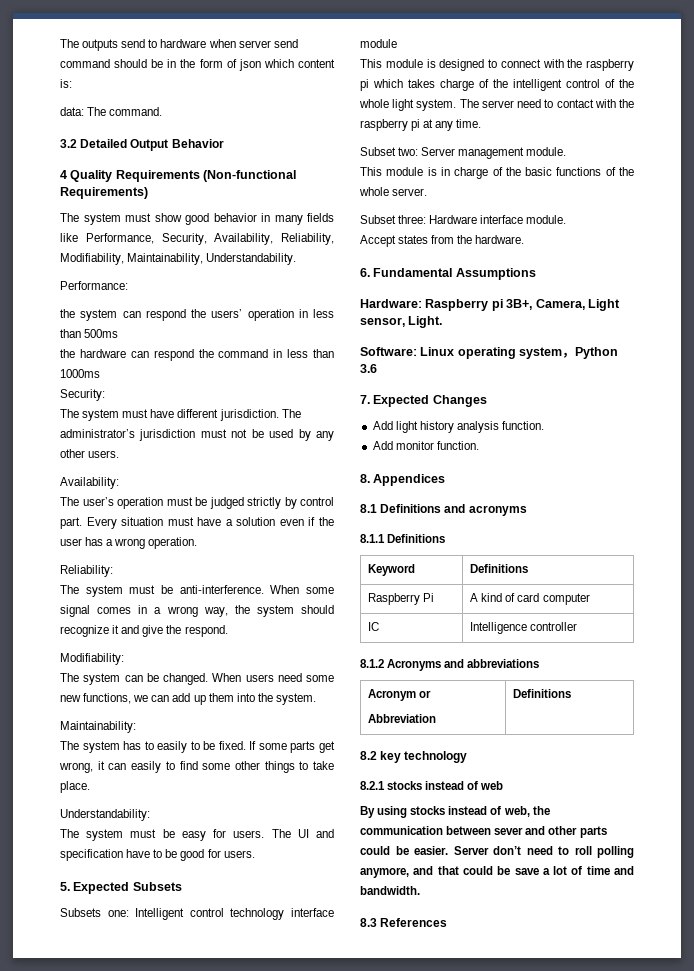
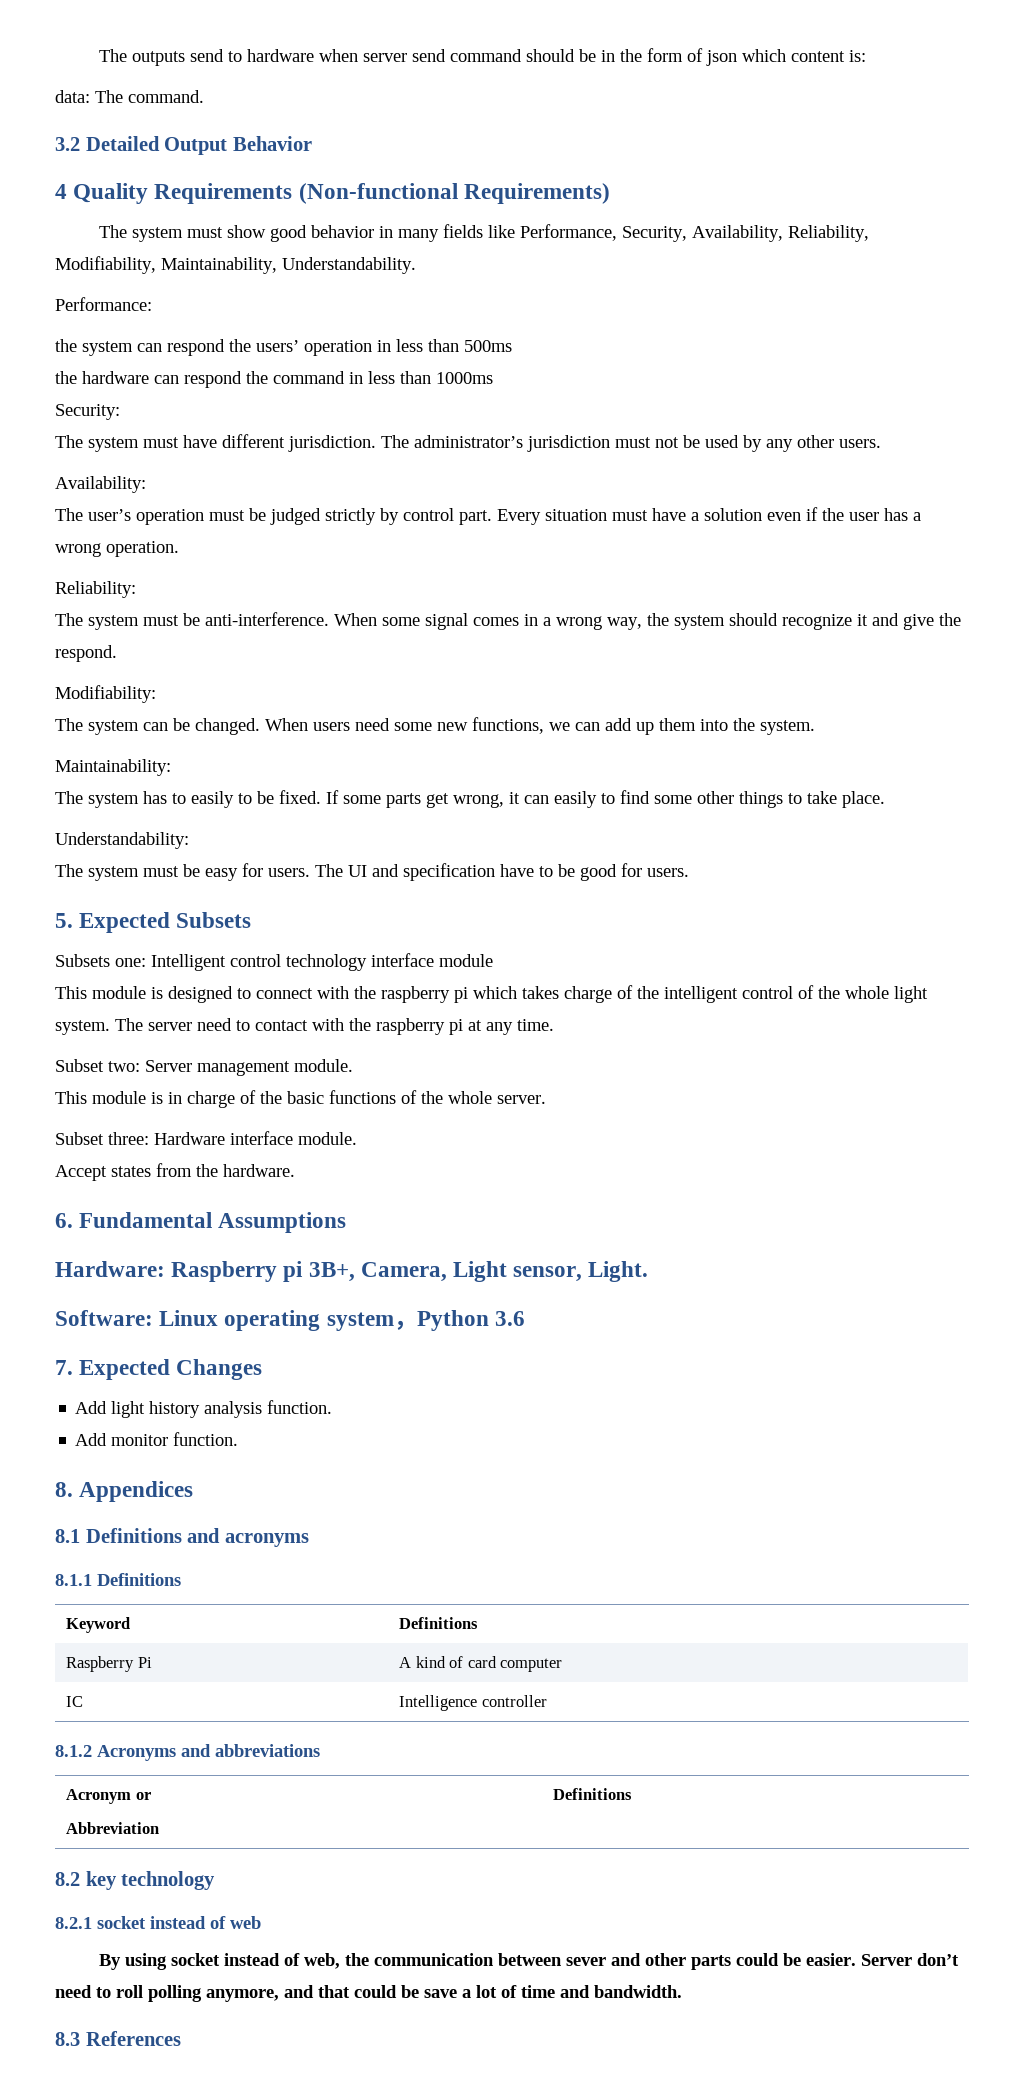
[387,781,423,790] stocks -> [97,1916,146,1929] socket
[410,806,446,815] stocks -> [171,1953,221,1966] socket

